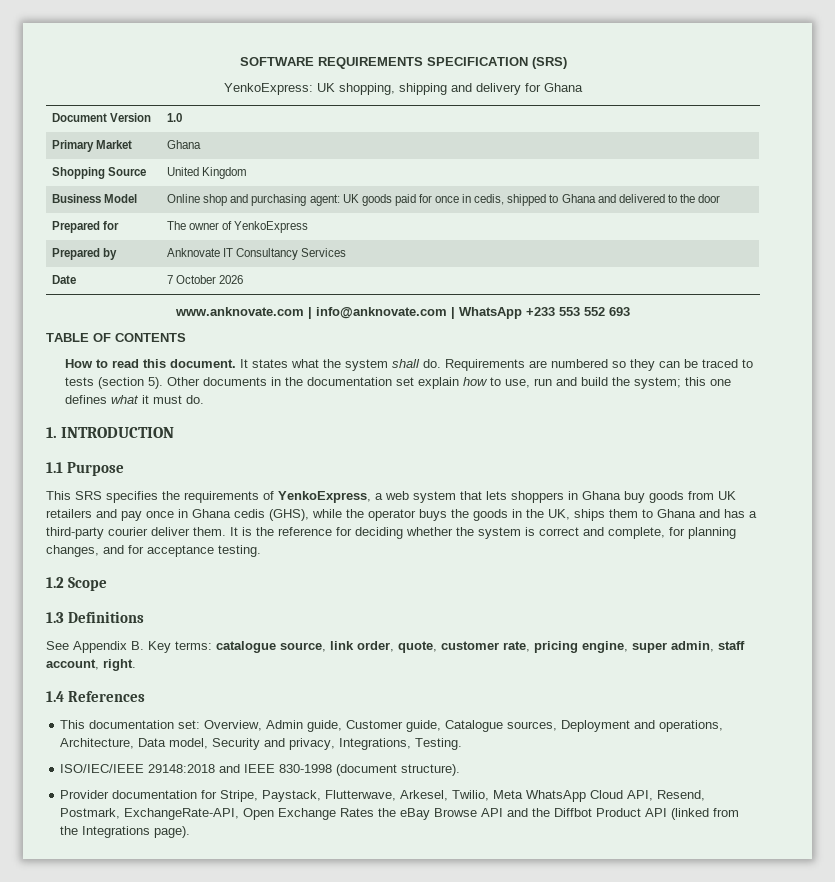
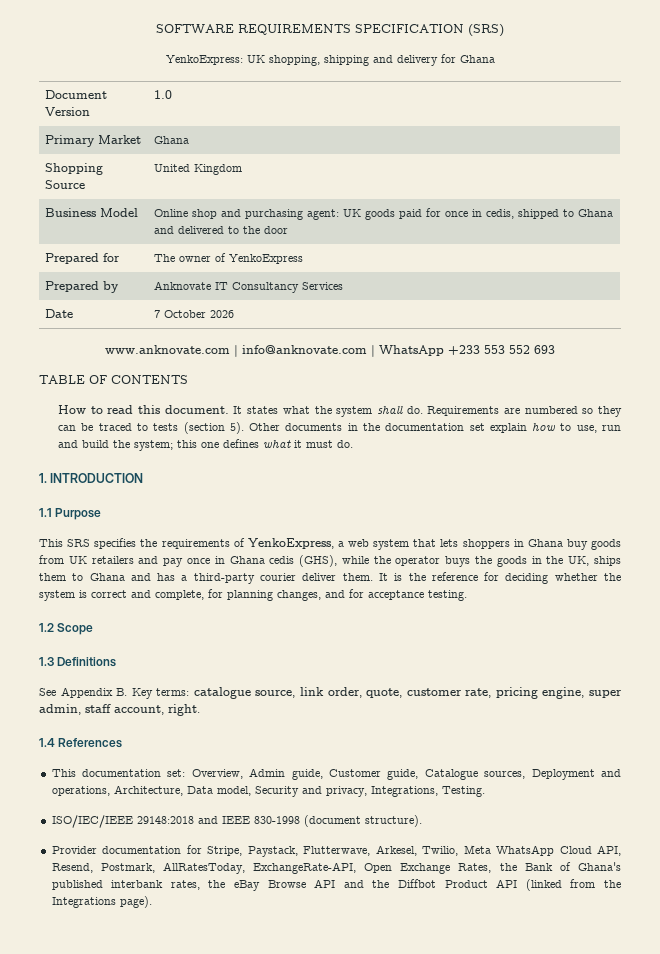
(121, 813) none -> [162,862,245,874] AllRatesToday,
[340,808,375,817] Rates -> [458,862,621,873] [51,880,200,890] Rates, the Bank of Ghana's published interbank rates,

